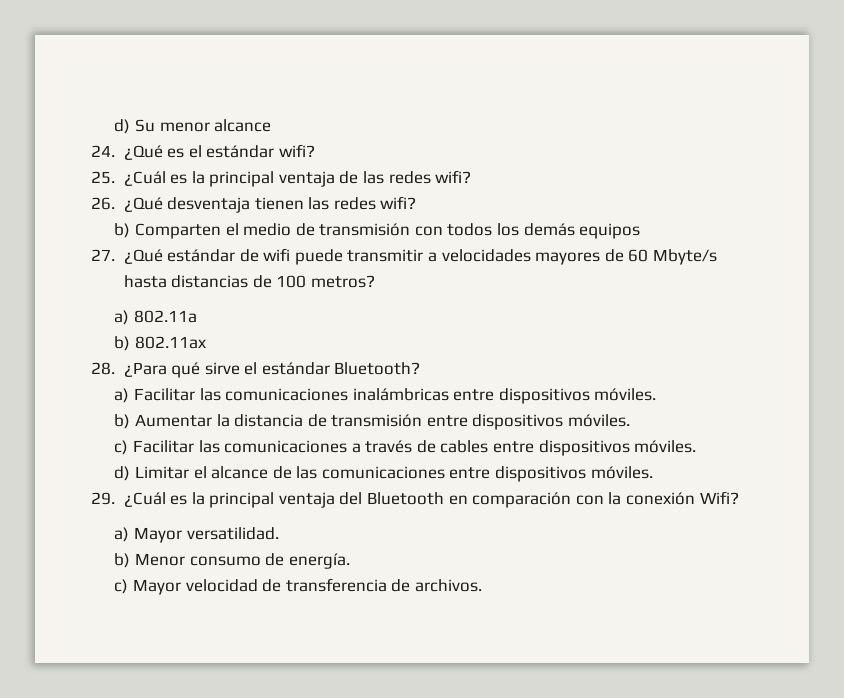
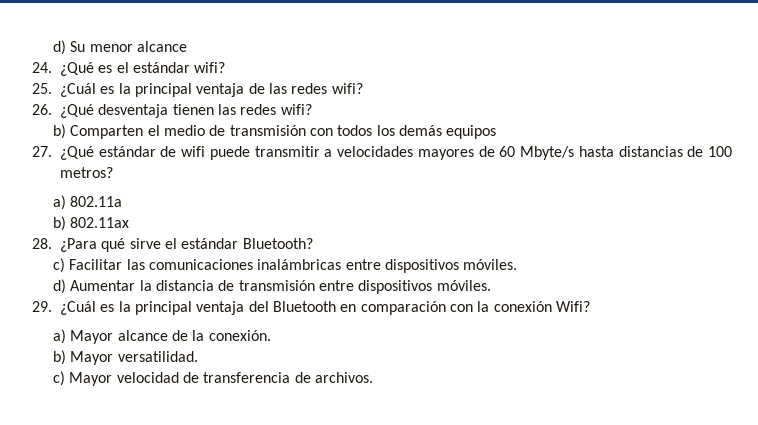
[114,388,130,403] a) -> [53,258,66,273] c)
[114,414,131,429] b) -> [53,279,67,294] d)
[114,440,697,456] [114,466,653,482] // c) Facilitar las comunicaciones a través de cables entre dispositivos móviles. // d) Limitar el alcance de las comunicaciones entre dispositivos móviles. -> (491, 285) none
[186,527,279,540] [114,553,350,569] versatilidad. // b) Menor consumo de energía. -> [117,330,271,341] [53,350,198,365] alcance de la conexión. // b) Mayor versatilidad.

